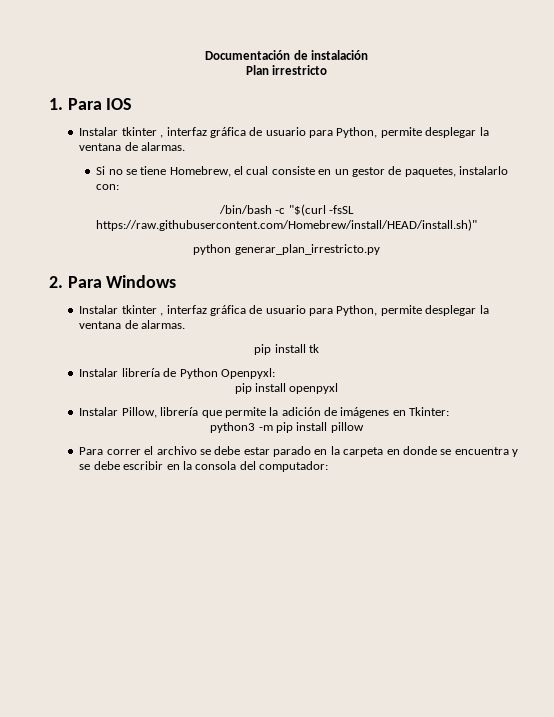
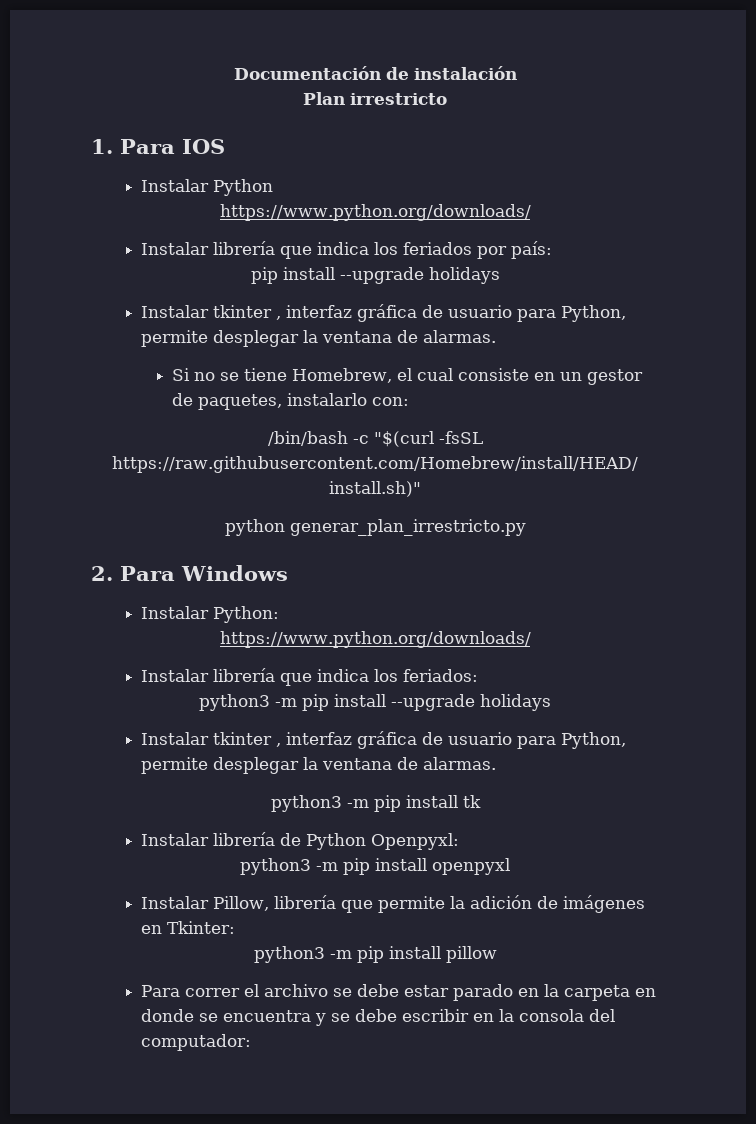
(133, 104) none -> [140,179,273,196] [219,204,531,221] [140,241,552,259] [250,267,500,284] // Instalar Python // https://www.python.org/downloads/ // Instalar librería que indica los feriados por país: // pip install --upgrade holidays
(177, 281) none -> [140,606,279,623] [219,631,531,648] [140,668,478,686] [199,694,551,711] // Instalar Python: // https://www.python.org/downloads/ // Instalar librería que indica los feriados: // python3 -m pip install --upgrade holidays
(186, 324) none -> [270,795,369,812] python3 -m
(275, 373) none -> [240,858,338,875] python3 -m

